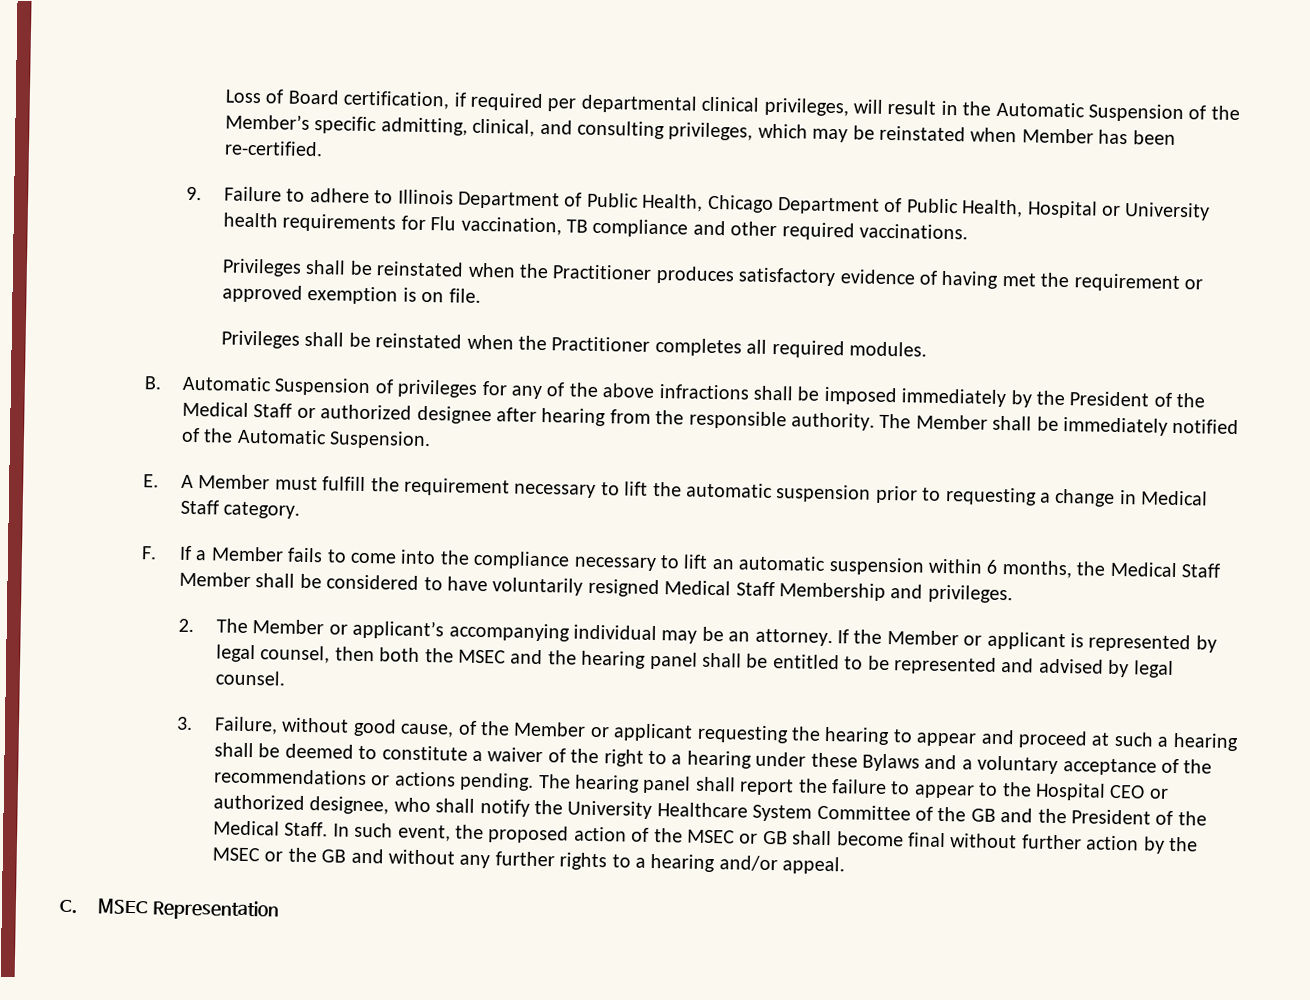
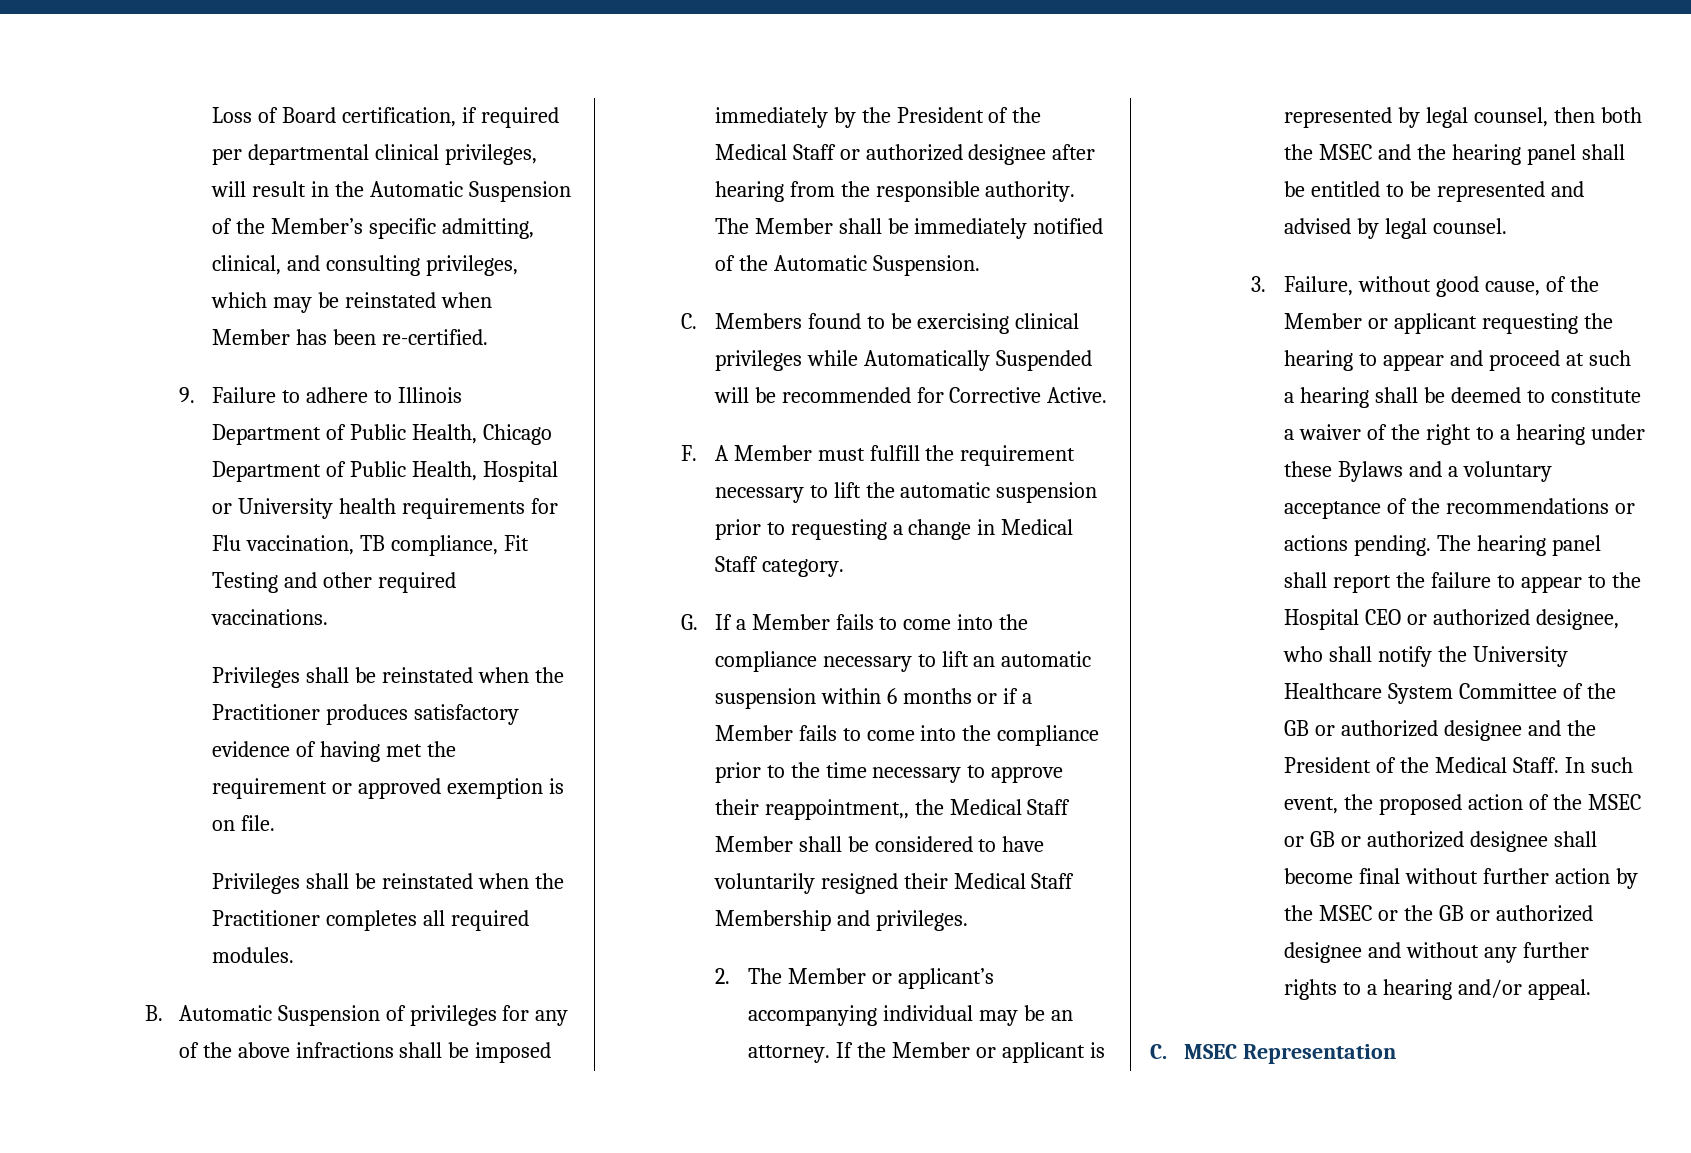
[592,218,689,238] compliance -> [391,535,530,556] [212,572,279,593] compliance, Fit Testing
[143,474,160,488] E. -> [681,313,1080,334] [714,350,1092,371] [713,387,1108,403] [681,445,698,461] C. Members found to be exercising clinical privileges while Automatically Suspended will be recommended for Corrective Active. // F.
[141,546,158,560] F. -> [681,614,699,630] G.
[1001,560,1073,579] months, -> [902,688,1033,704] [714,725,1100,746] [714,762,1064,783] [714,799,909,820] months or if a Member fails to come into the compliance prior to the time necessary to approve their reappointment,,
(660, 588) none -> [903,873,948,889] their
(996, 815) none -> [1315,720,1523,741] or authorized designee
(788, 837) none -> [1341,831,1549,852] or authorized designee
(347, 856) none -> [1469,905,1593,922] [1284,942,1363,963] or authorized designee

